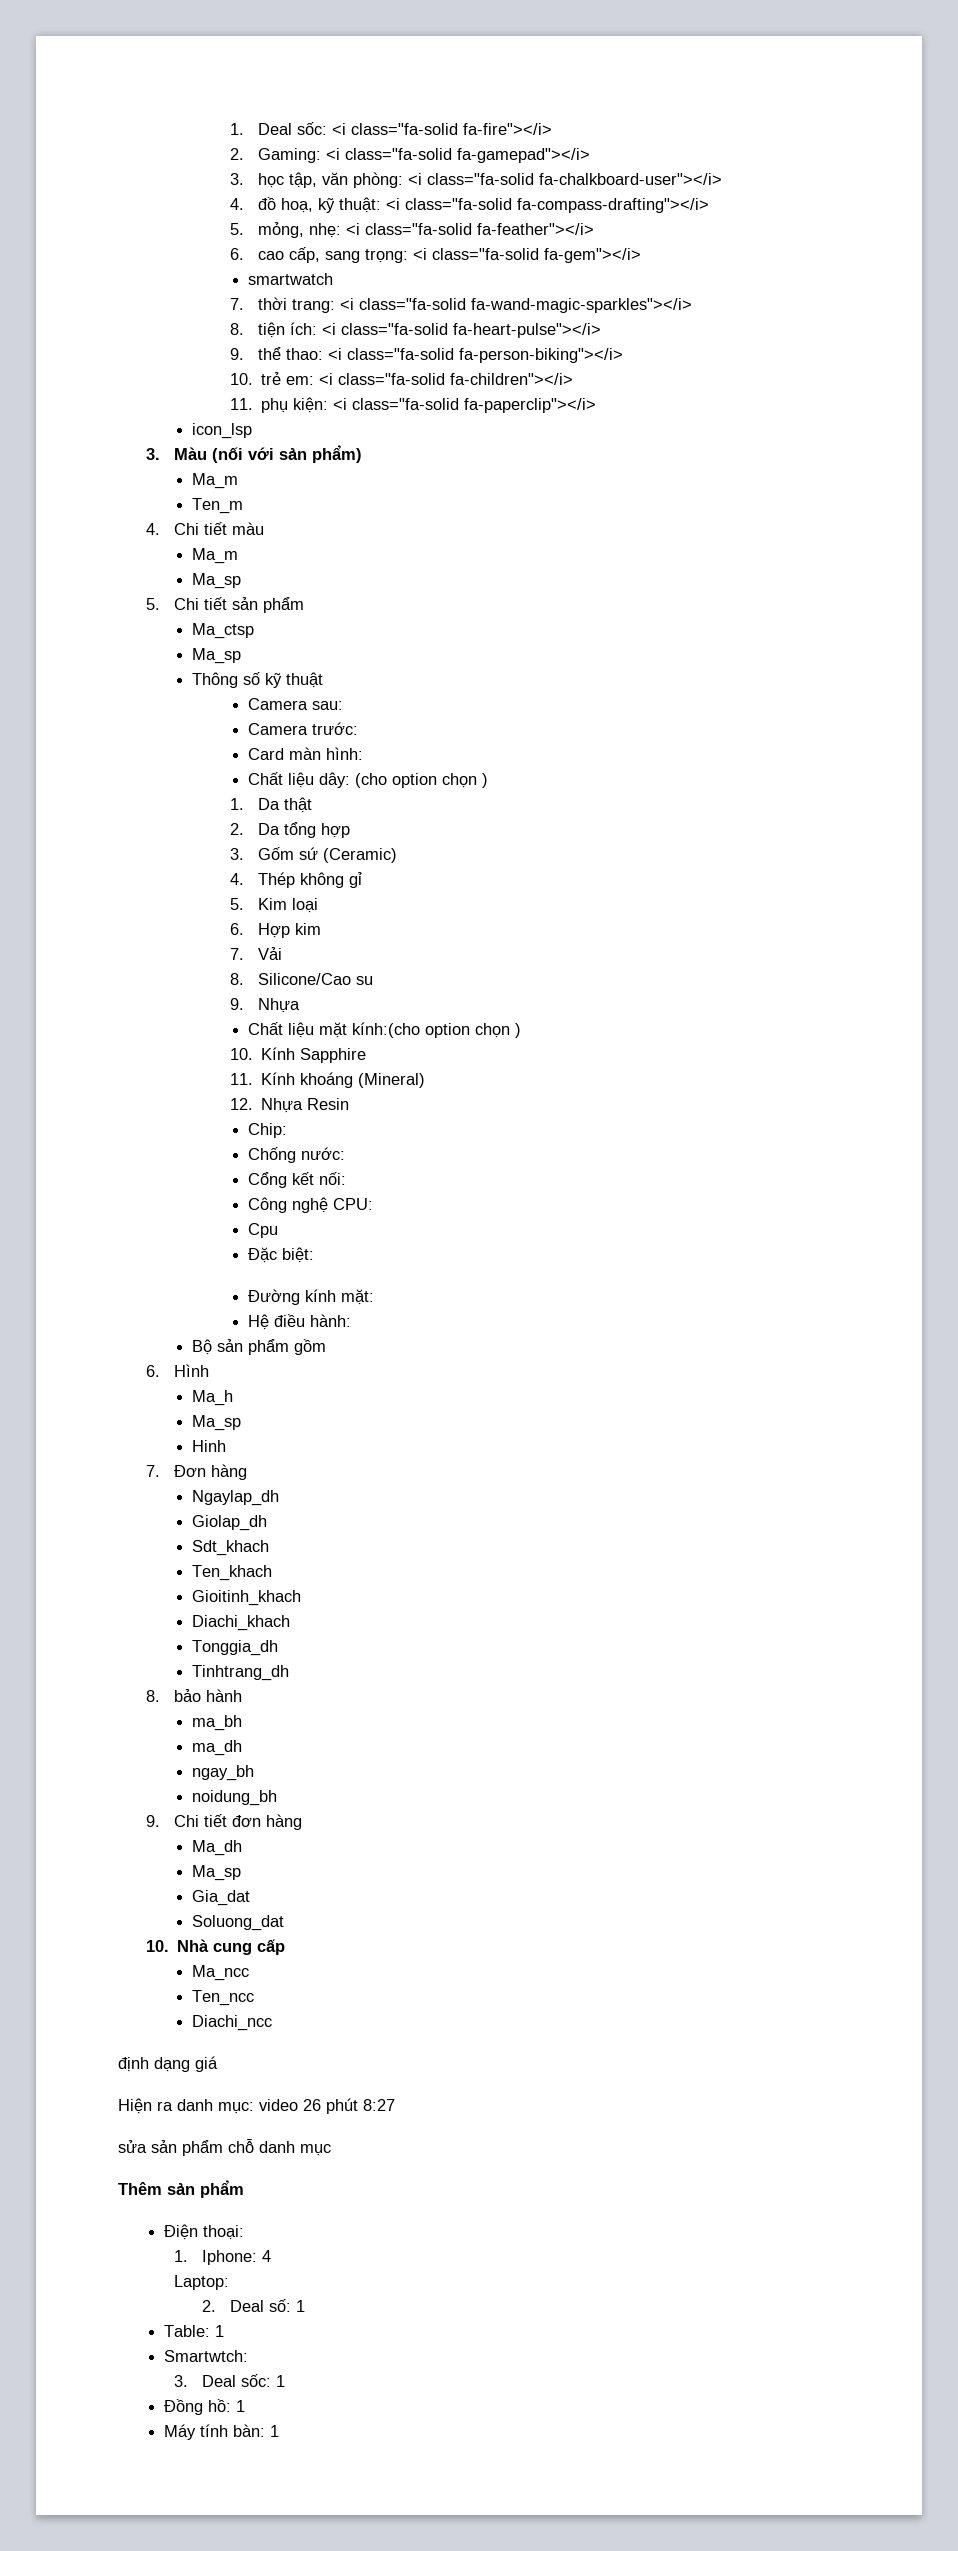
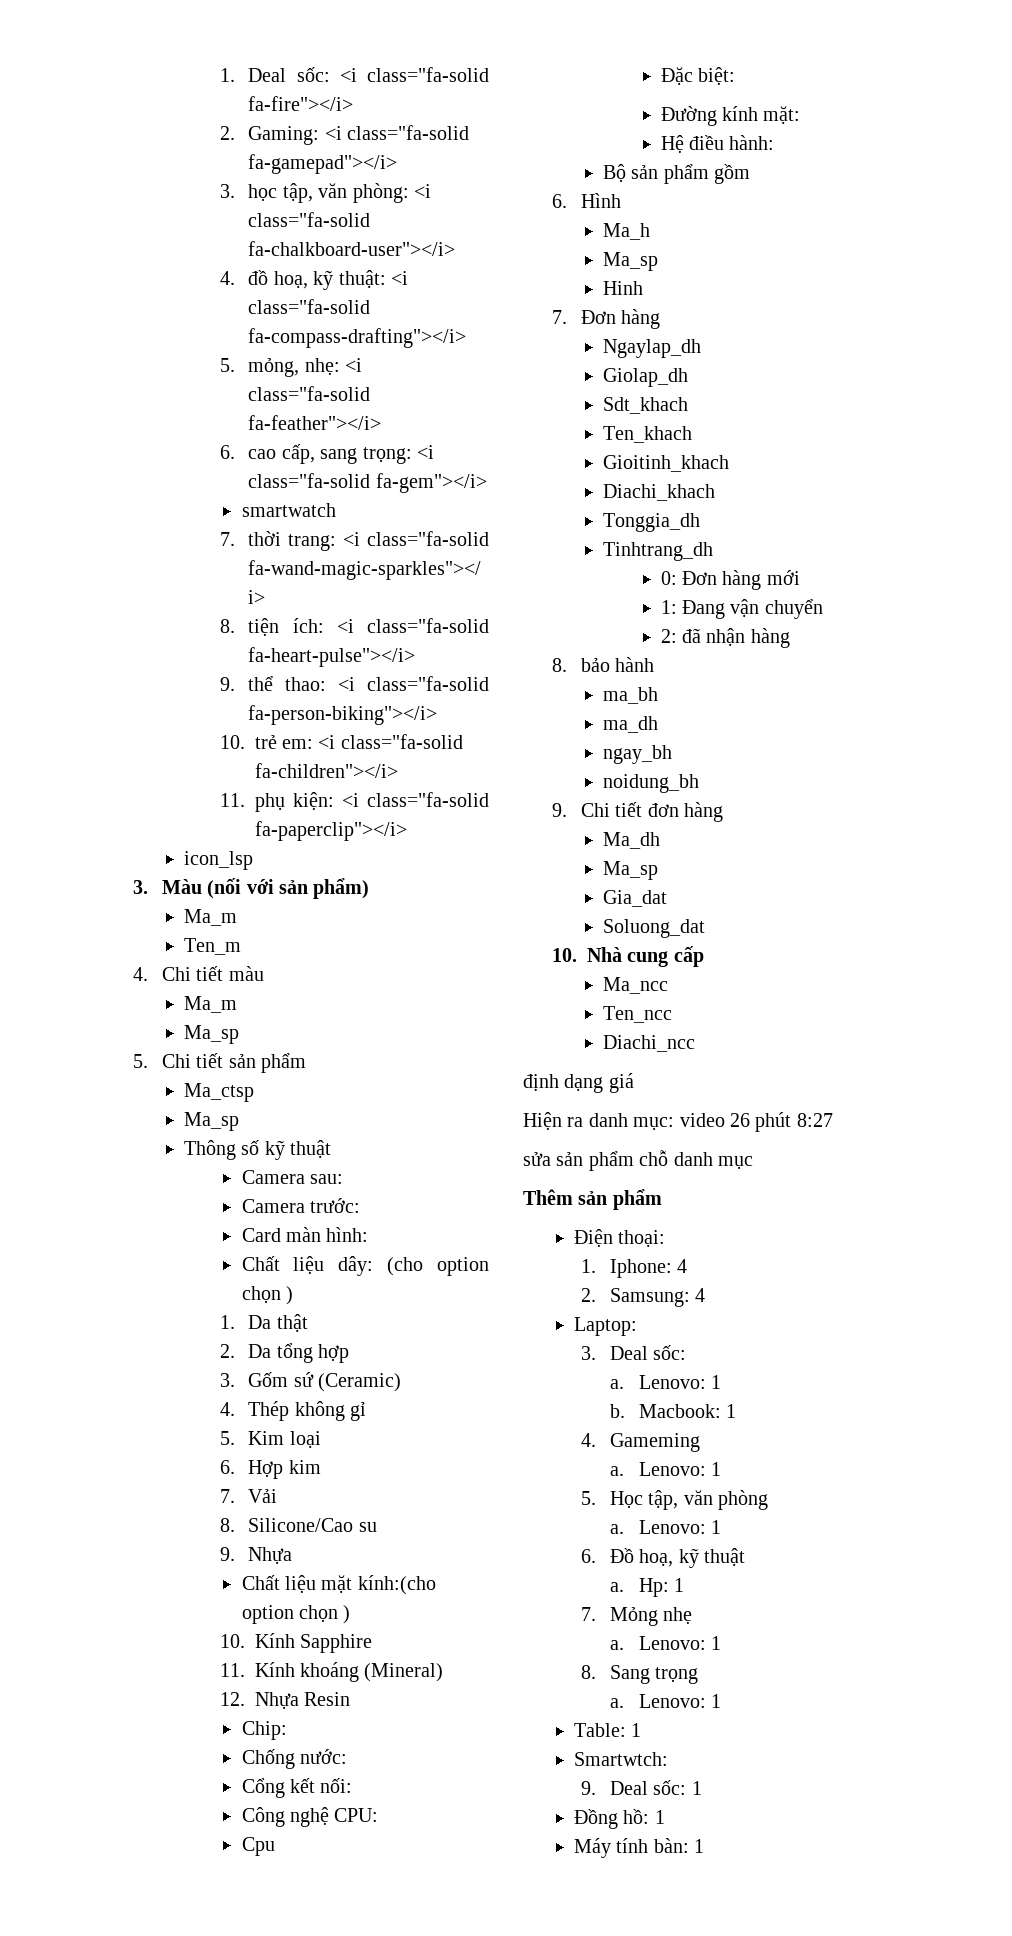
(290, 1673) none -> [660,570,800,590] [660,599,823,619] [660,628,790,648] // 0: Đơn hàng mới // 1: Đang vận chuyển // 2: đã nhận hàng
[173,2275,229,2290] [201,2299,291,2312] Laptop: // 2. Deal số: -> [580,1288,706,1307] [573,1317,637,1336] [580,1345,687,1360] [609,1375,722,1389] [609,1404,737,1418] [580,1433,700,1452] [609,1462,722,1476] [580,1490,768,1510] [609,1520,722,1534] [580,1548,745,1568] [609,1578,685,1597] [580,1607,693,1626] [609,1636,722,1650] [580,1665,699,1684] [609,1694,706,1708] 2. Samsung: 4 // Laptop: // 3. Deal sốc: // a. Lenovo: 1 // b. Macbook: 1 // 4. Gameming // a. Lenovo: 1 // 5. Học tập, văn phòng // a. Lenovo: 1 // 6. Đồ hoạ, kỹ thuật // a. Hp: 1 // 7. Mỏng nhẹ // a. Lenovo: 1 // 8. Sang trọng // a. Lenovo:
[173,2375,188,2387] 3. -> [580,1781,596,1795] 9.

